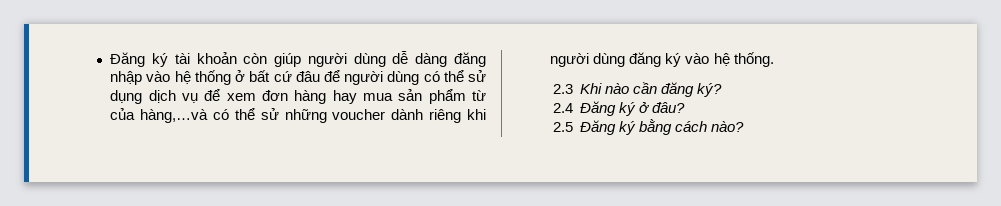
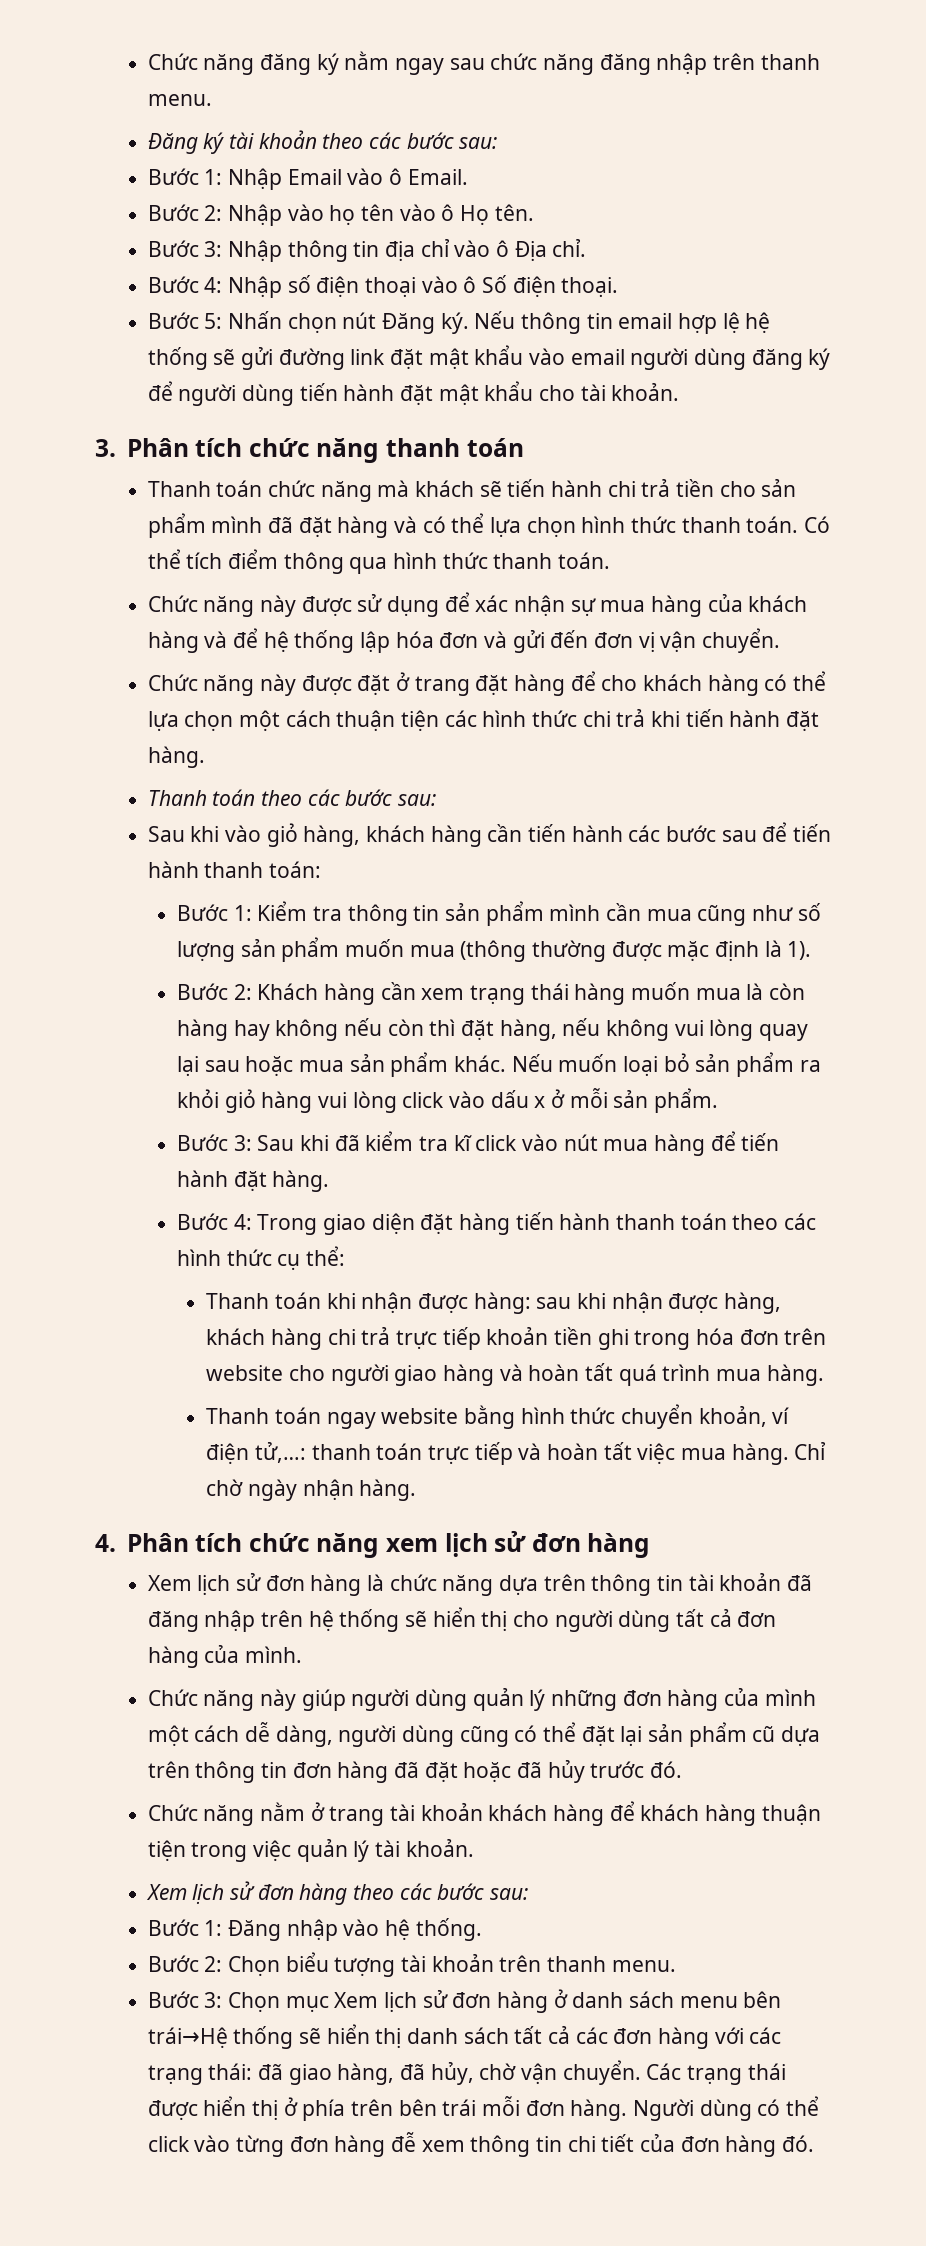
[110,51,486,67] [110,70,486,85] [110,89,486,104] [110,108,487,123] [550,52,774,67] [552,82,723,97] [552,101,686,116] [552,119,745,135] Đăng ký tài khoản còn giúp người dùng dễ dàng đăng nhập vào hệ thống ở bất cứ đâu để người dùng có thể sử dụng dịch vụ để xem đơn hàng hay mua sản phẩm từ của hàng,…và có thể sử những voucher dành riêng khi người dùng đăng ký vào hệ thống. // 2.3 Khi nào cần đăng ký? // 2.4 Đăng ký ở đâu? // 2.5 Đăng ký bằng cách nào? -> [147,51,820,75] [147,94,212,106] [147,130,498,154] [147,168,468,190] [147,204,534,226] [147,239,587,262] [147,275,619,298] [147,311,771,334] [147,345,831,370] [147,381,680,406] [95,438,524,463] [147,479,797,502] [147,513,830,538] [147,549,610,574] [147,592,808,617] [147,628,780,653] [147,671,826,696] [147,709,819,731] [147,746,205,768] [147,789,436,806] [147,822,831,847] [147,861,321,878] [176,901,821,926] [176,937,812,962] [176,982,805,1005] [176,1018,808,1041] [176,1052,821,1077] [176,1088,718,1113] [176,1131,780,1156] [176,1170,330,1192] [176,1212,816,1235] [176,1246,345,1270] [206,1292,782,1314] [206,1327,827,1350] [206,1363,824,1386] [206,1404,790,1429] [206,1442,827,1465] [206,1479,417,1501] [95,1530,651,1558] [147,1573,812,1596] [147,1607,777,1632] [147,1645,302,1668] [147,1688,816,1711] [147,1722,820,1747] [147,1760,682,1783] [147,1801,821,1826] [147,1839,474,1862] [145,1881,528,1905] [147,1918,482,1941] [147,1952,676,1977] [147,1989,782,2013] [147,2024,782,2049] [147,2060,786,2085] [147,2096,819,2121] [147,2132,814,2157] Chức năng đăng ký nằm ngay sau chức năng đăng nhập trên thanh menu. // Đăng ký tài khoản theo các bước sau: // Bước 1: Nhập Email vào ô Email. // Bước 2: Nhập vào họ tên vào ô Họ tên. // Bước 3: Nhập thông tin địa chỉ vào ô Địa chỉ. // Bước 4: Nhập số điện thoại vào ô Số điện thoại. // Bước 5: Nhấn chọn nút Đăng ký. Nếu thông tin email hợp lệ hệ thống sẽ gửi đường link đặt mật khẩu vào email người dùng đăng ký để người dùng tiến hành đặt mật khẩu cho tài khoản. // 3. Phân tích chức năng thanh toán // Thanh toán chức năng mà khách sẽ tiến hành chi trả tiền cho sản phẩm mình đã đặt hàng và có thể lựa chọn hình thức thanh toán. Có thể tích điểm thông qua hình thức thanh toán. // Chức năng này được sử dụng để xác nhận sự mua hàng của khách hàng và để hệ thống lập hóa đơn và gửi đến đơn vị vận chuyển. // Chức năng này được đặt ở trang đặt hàng để cho khách hàng có thể lựa chọn một cách thuận tiện các hình thức chi trả khi tiến hành đặt hàng. // Thanh toán theo các bước sau: // Sau khi vào giỏ hàng, khách hàng cần tiến hành các bước sau để tiến hành thanh toán: // Bước 1: Kiểm tra thông tin sản phẩm mình cần mua cũng như số lượng sản phẩm muốn mua (thông thường được mặc định là 1). // Bước 2: Khách hàng cần xem trạng thái hàng muốn mua là còn hàng hay không nếu còn thì đặt hàng, nếu không vui lòng quay lại sau hoặc mua sản phẩm khác. Nếu muốn loại bỏ sản phẩm ra khỏi giỏ hàng vui lòng click vào dấu x ở mỗi sản phẩm. // Bước 3: Sau khi đã kiểm tra kĩ click vào nút mua hàng để tiến hành đặt hàng. // Bước 4: Trong giao diện đặt hàng tiến hành thanh toán theo các hình thức cụ thể: // Thanh toán khi nhận được hàng: sau khi nhận được hàng, khách hàng chi trả trực tiếp khoản tiền ghi trong hóa đơn trên website cho người giao hàng và hoàn tất quá trình mua hàng. // Thanh toán ngay website bằng hình thức chuyển khoản, ví điện tử,…: thanh toán trực tiếp và hoàn tất việc mua hàng. Chỉ chờ ngày nhận hàng. // 4. Phân tích chức năng xem lịch sử đơn hàng // Xem lịch sử đơn hàng là chức năng dựa trên thông tin tài khoản đã đăng nhập trên hệ thống sẽ hiển thị cho người dùng tất cả đơn hàng của mình. // Chức năng này giúp người dùng quản lý những đơn hàng của mình một cách dễ dàng, người dùng cũng có thể đặt lại sản phẩm cũ dựa trên thông tin đơn hàng đã đặt hoặc đã hủy trước đó. // Chức năng nằm ở trang tài khoản khách hàng để khách hàng thuận tiện trong việc quản lý tài khoản. // Xem lịch sử đơn hàng theo các bước sau: // Bước 1: Đăng nhập vào hệ thống. // Bước 2: Chọn biểu tượng tài khoản trên thanh menu. // Bước 3: Chọn mục Xem lịch sử đơn hàng ở danh sách menu bên trái→Hệ thống sẽ hiển thị danh sách tất cả các đơn hàng với các trạng thái: đã giao hàng, đã hủy, chờ vận chuyển. Các trạng thái được hiển thị ở phía trên bên trái mỗi đơn hàng. Người dùng có thể click vào từng đơn hàng đễ xem thông tin chi tiết của đơn hàng đó.

